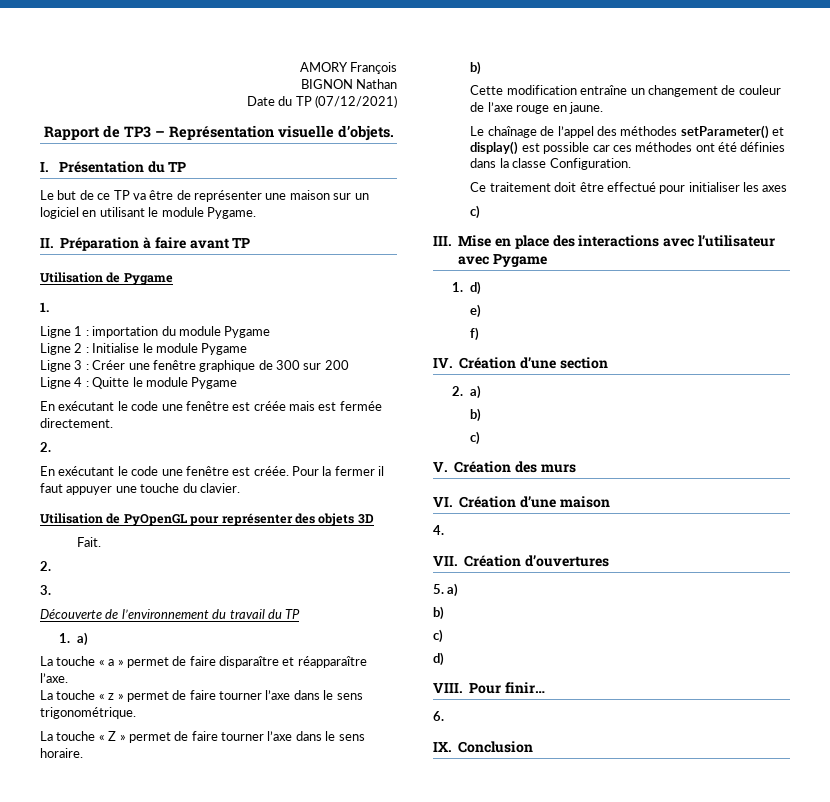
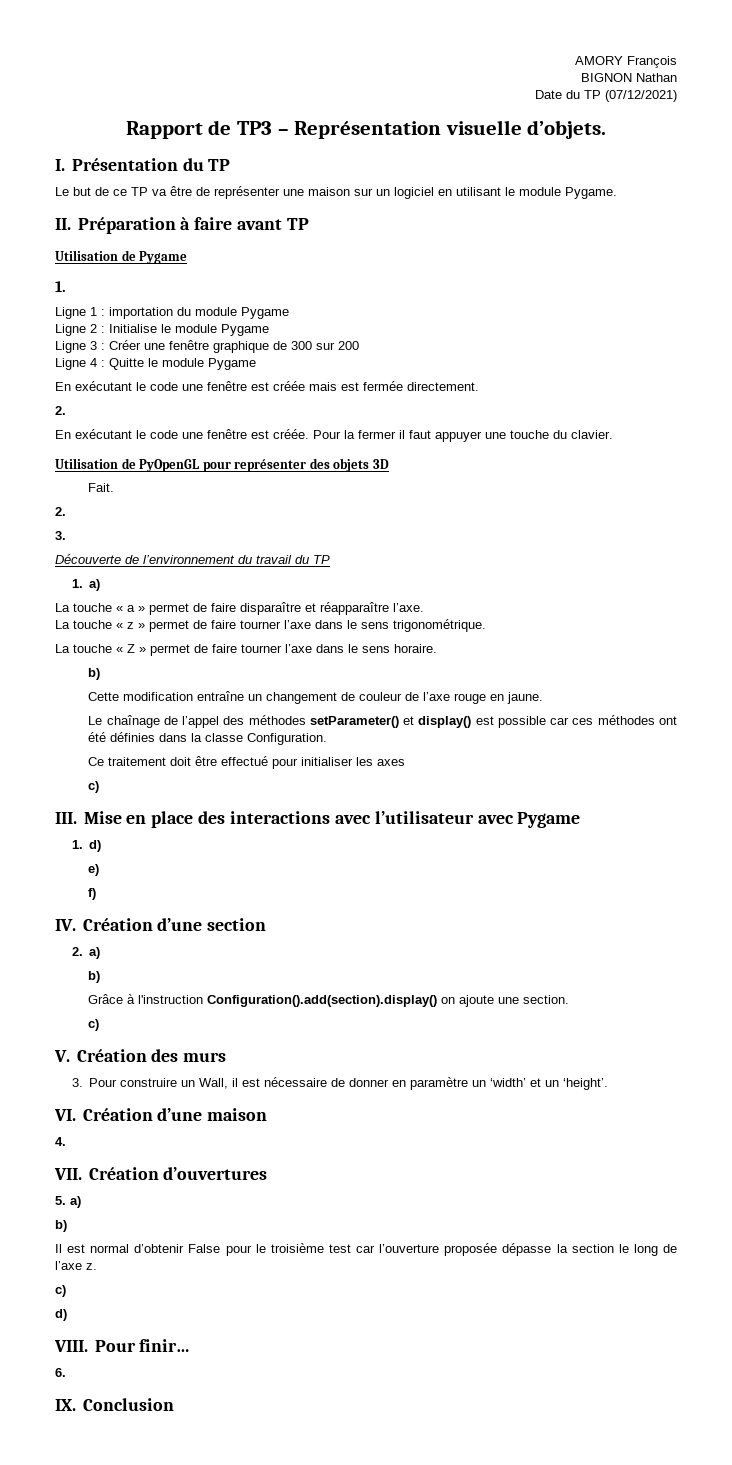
(482, 415) none -> [88,994,570,1007] // Grâce à l'instruction Configuration().add(section).display() on ajoute une section.
(576, 468) none -> [71,1077,609,1090] // 3. Pour construire un Wall, il est nécessaire de donner en paramètre un ‘width’ et un ‘height’.
(444, 613) none -> [55,1243,678,1256] [55,1261,97,1270] // Il est normal d’obtenir False pour le troisième test car l’ouverture proposée dépasse la section le long de l’axe z.

